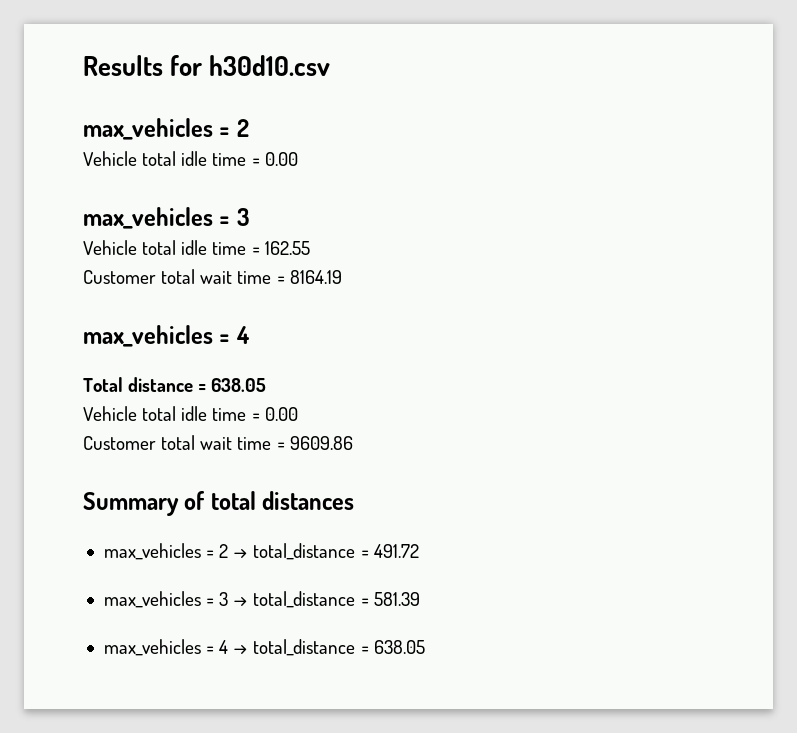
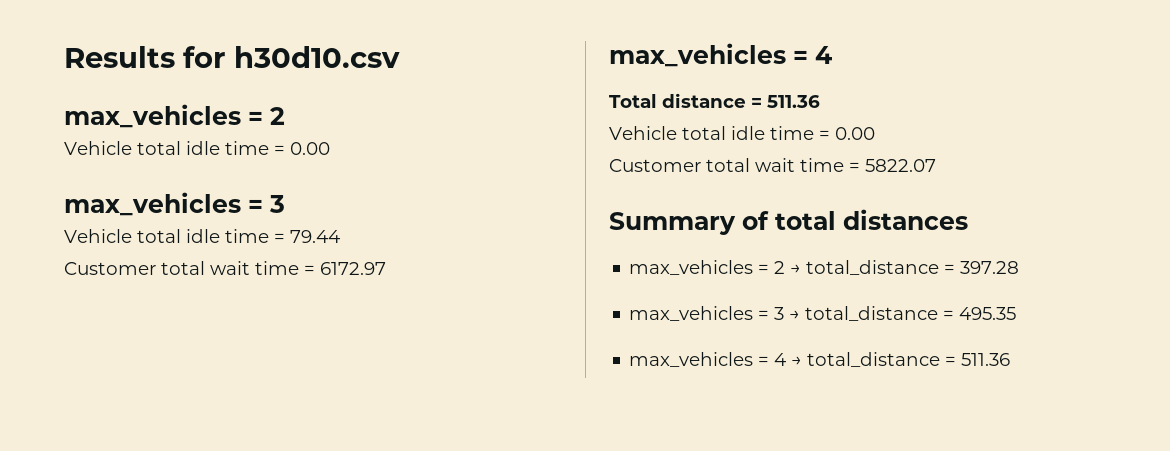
[264,241,310,255] [83,269,342,284] 162.55 // Customer total wait time = 8164.19 -> [290,230,340,243] [64,261,386,275] 79.44 // Customer total wait time = 6172.97
[211,378,267,392] 638.05 -> [767,95,820,108] 511.36
[289,436,353,450] 9609.86 -> [865,159,936,172] 5822.07
[373,544,419,558] 491.72 -> [960,261,1020,274] 397.28
[373,592,420,606] 581.39 -> [959,307,1017,320] 495.35
[373,640,425,654] 638.05 -> [961,353,1011,366] 511.36

